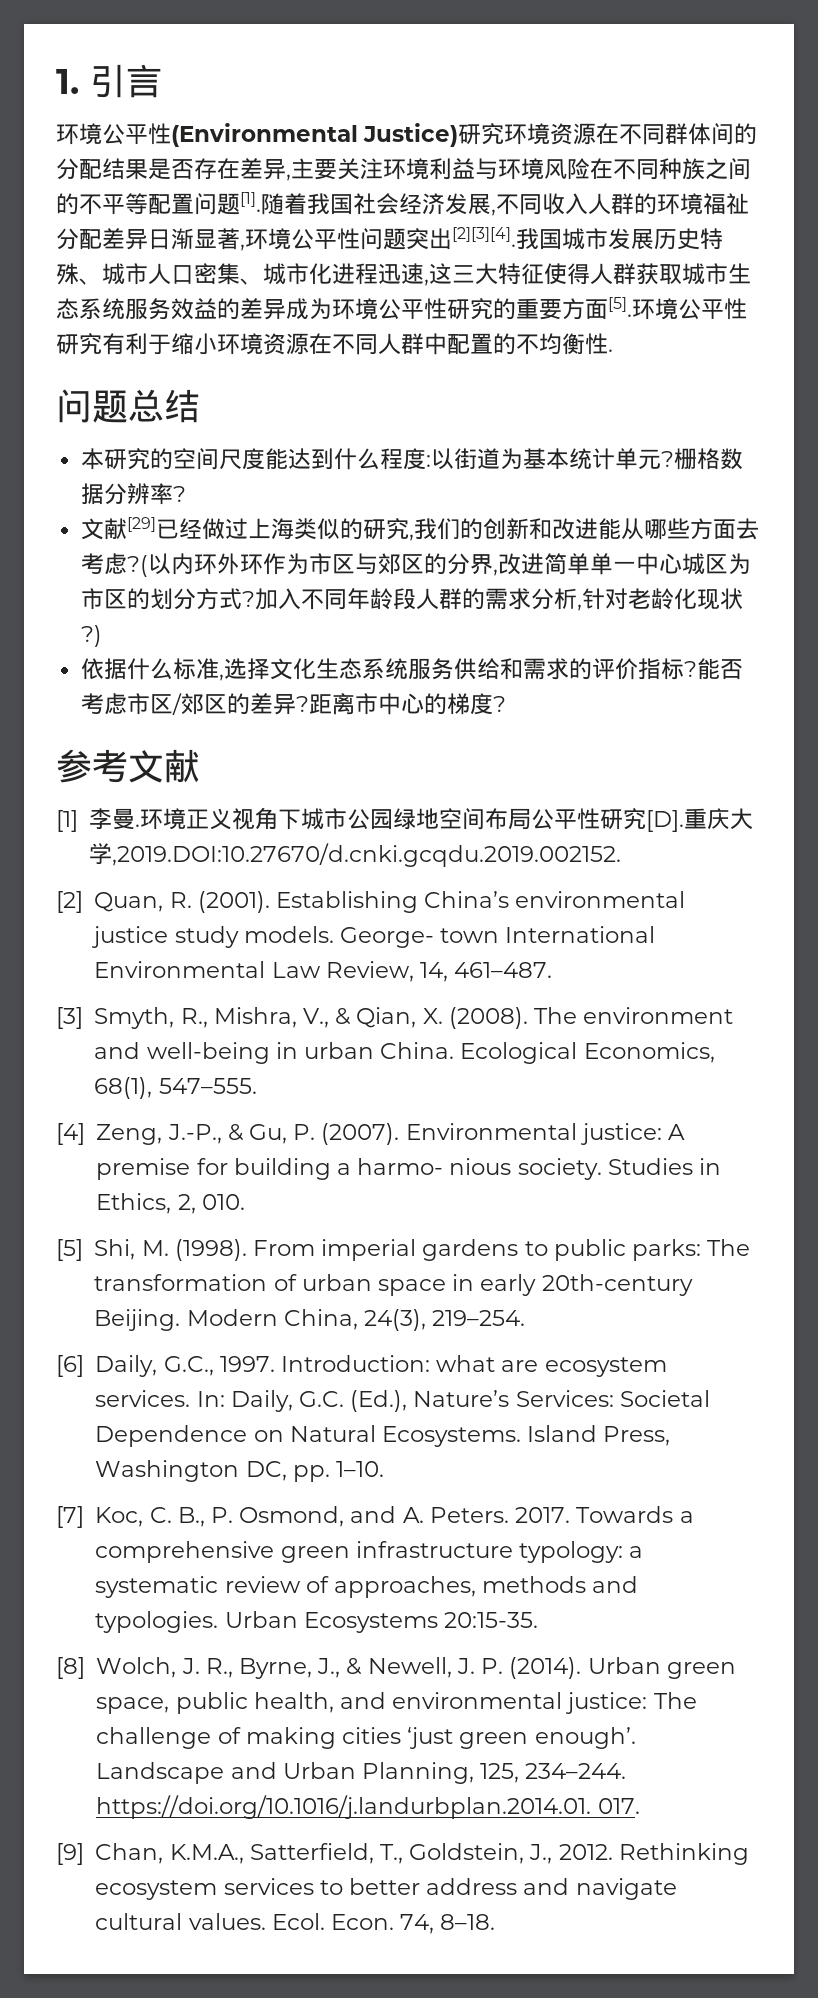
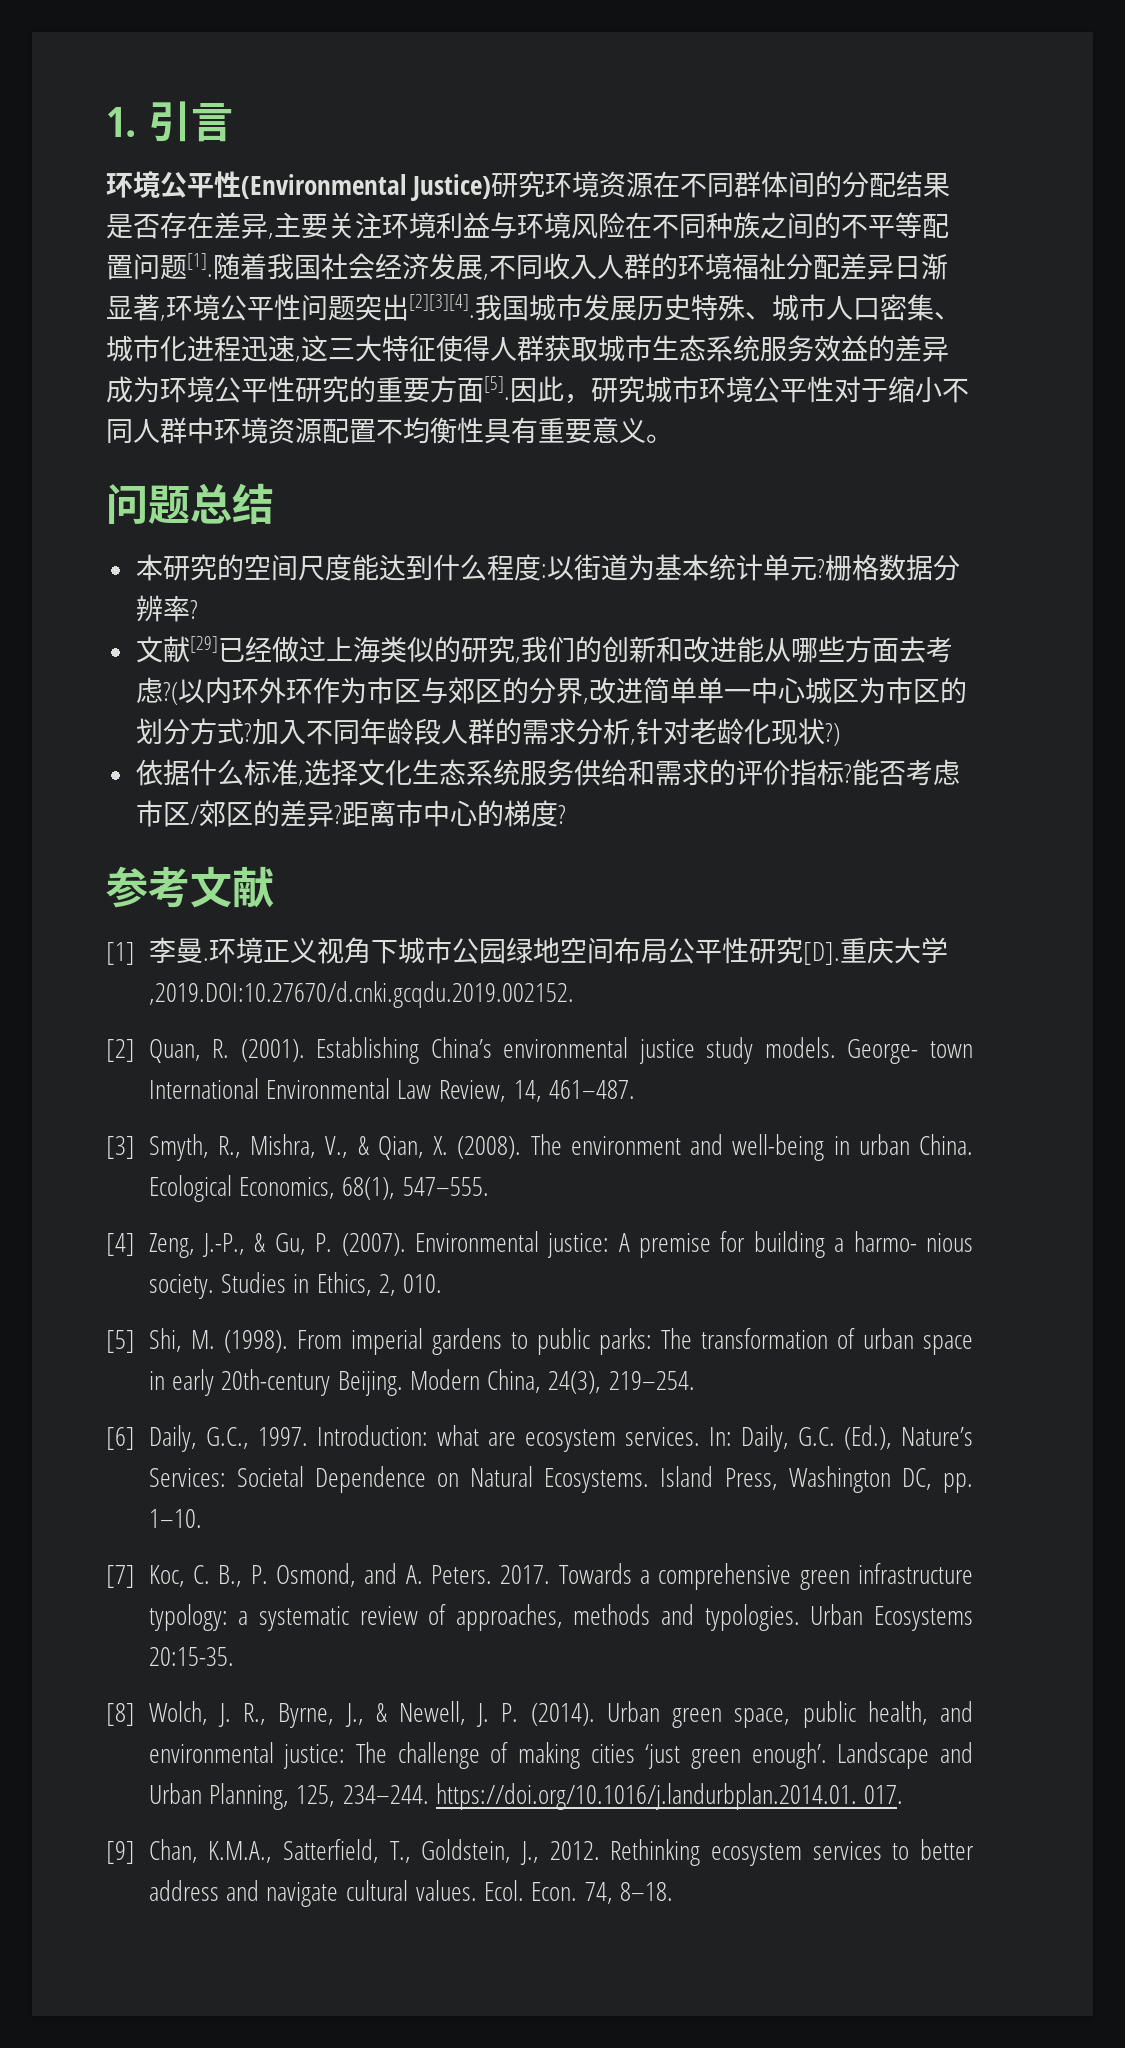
[632,298,747,320] [56,333,613,355] 环境公平性研究有利于缩小环境资源在不同人群中配置的不均衡性. -> [510,376,969,404] [106,417,673,444] 因此，研究城市环境公平性对于缩小不同人群中环境资源配置不均衡性具有重要意义。

